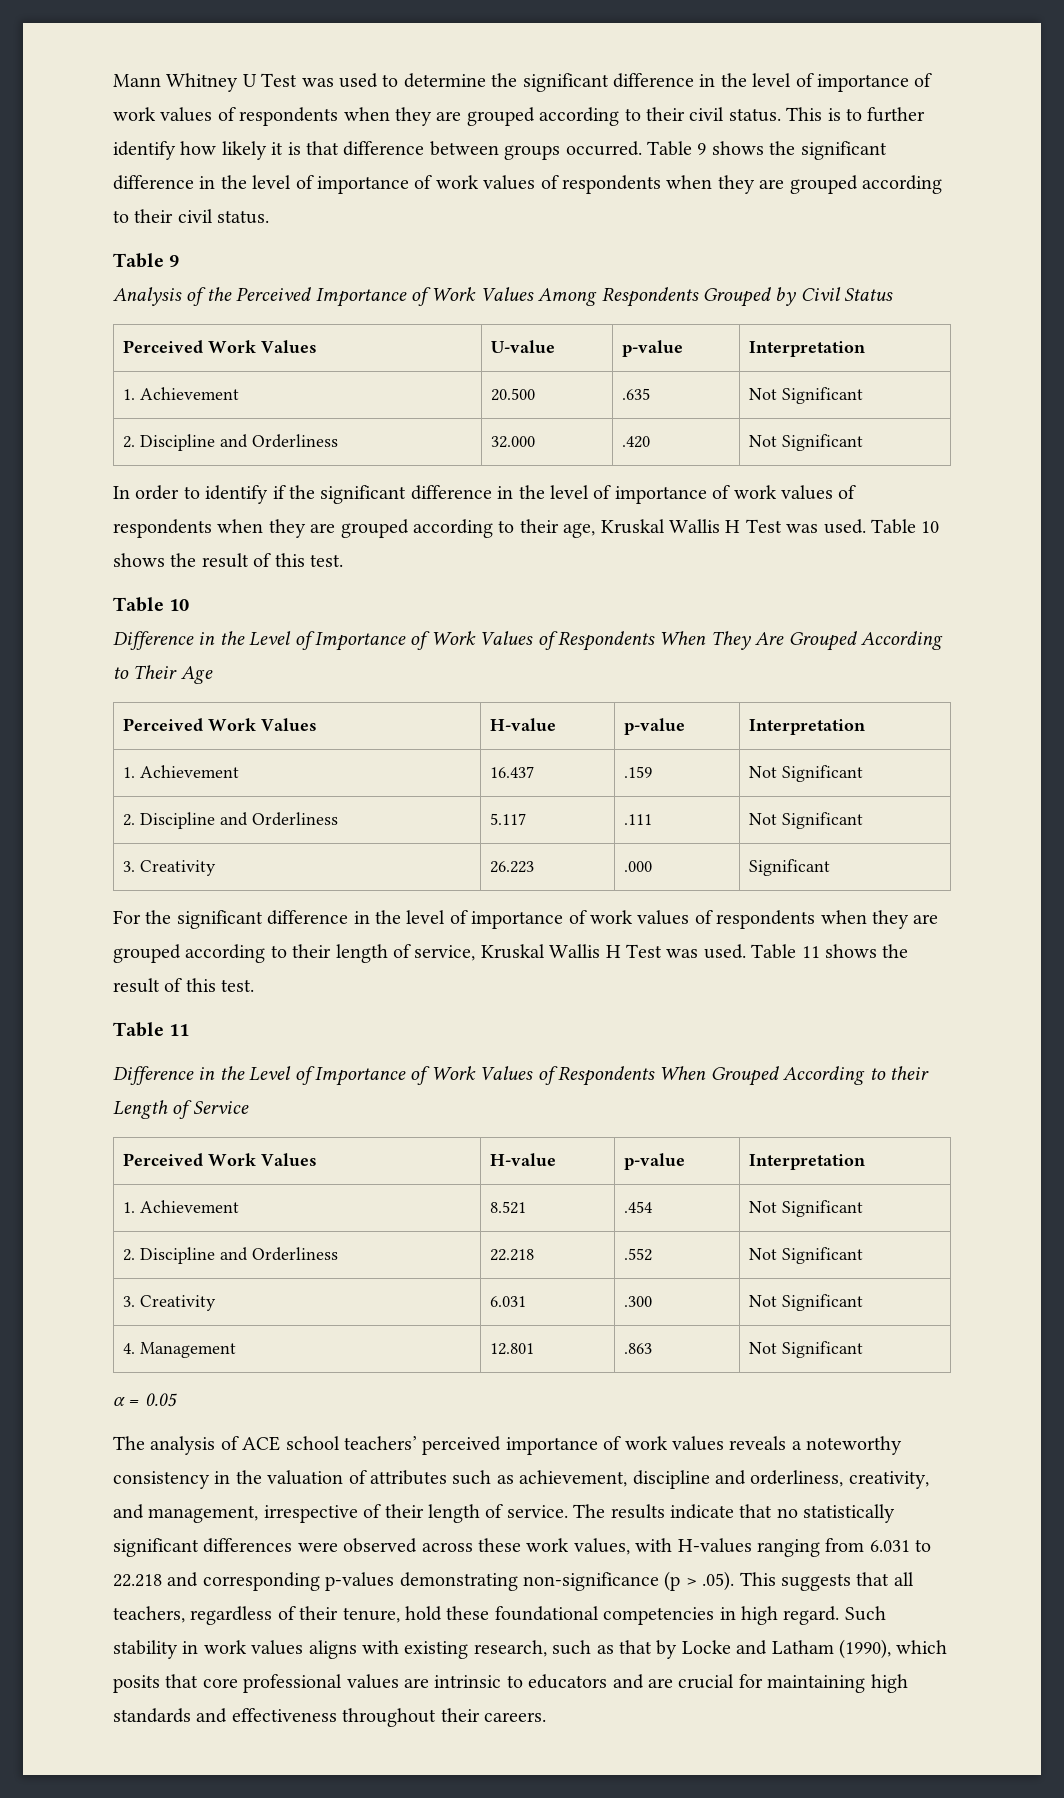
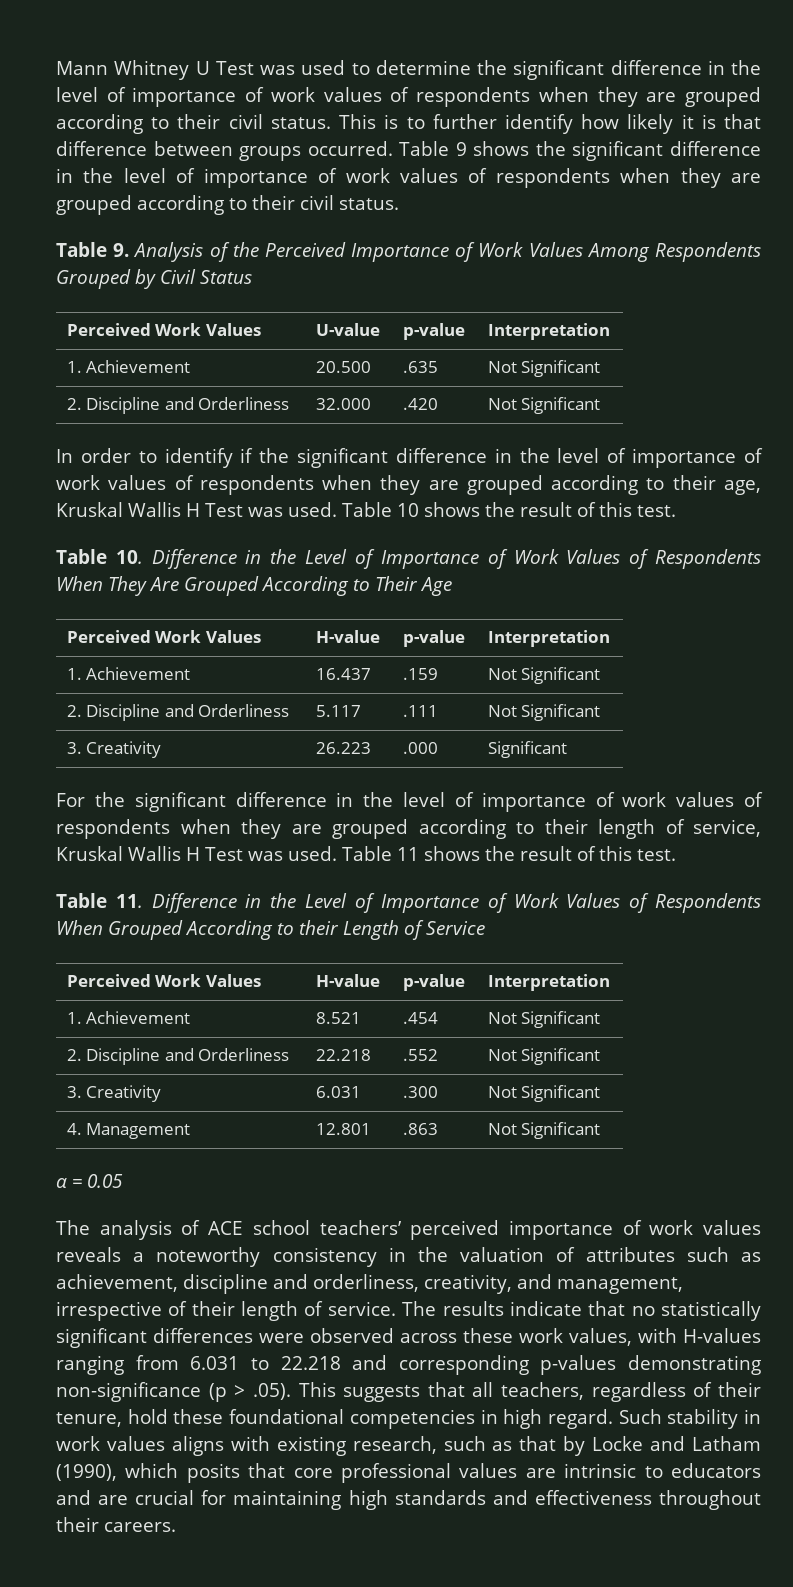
[169,255,180,267] 9 // -> [113,243,130,257] 9.
[169,599,190,611] 10 // -> [115,550,143,564] 10.
[169,1024,190,1036] 11 // -> [115,894,143,908] 11.

